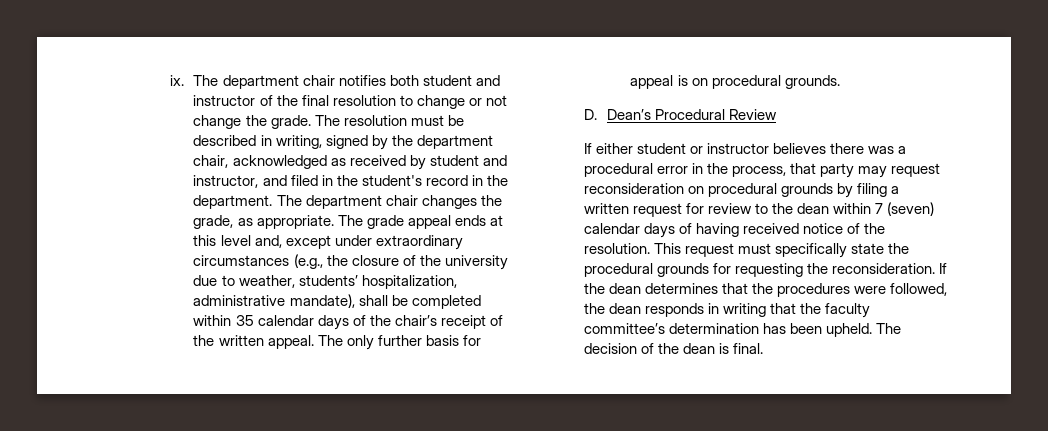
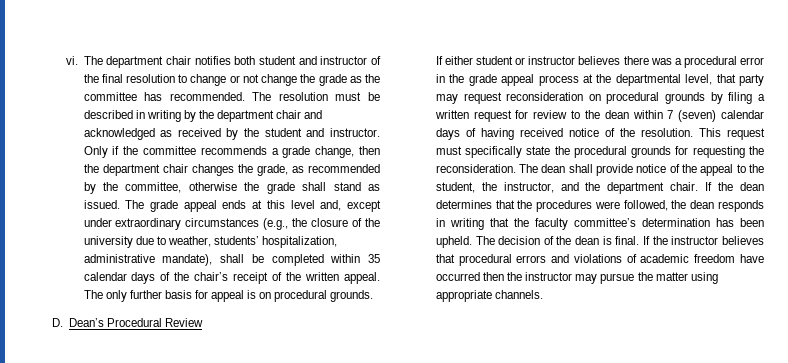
[170,75,185,86] ix. -> [65,56,78,65] vi.
[270,115,311,129] grade. -> [318,74,381,86] [83,92,245,101] grade as the committee has recommended.
[275,135,368,149] writing, signed -> [146,110,181,122] writing
[193,155,229,168] chair, -> [276,110,323,119] chair and
[429,155,507,166] [193,175,508,188] [193,195,302,209] student and instructor, and filed in the student's record in the department. The -> [244,128,380,137] [83,146,380,158] [83,164,99,173] the student and instructor. Only if the committee recommends a grade change, then the
[256,215,334,229] appropriate. -> [308,164,380,173] [83,182,380,194] [83,200,120,209] recommended by the committee, otherwise the grade shall stand as issued.
[731,166,786,177] process, -> [468,74,713,86] grade appeal process at the departmental level,
(935, 268) none -> [519,164,764,176] [435,182,699,194] The dean shall provide notice of the appeal to the student, the instructor, and the department chair.
(763, 348) none -> [643,236,764,245] [435,254,764,266] [435,272,718,284] [435,290,543,302] If the instructor believes that procedural errors and violations of academic freedom have occurred then the instructor may pursue the matter using appropriate channels.

